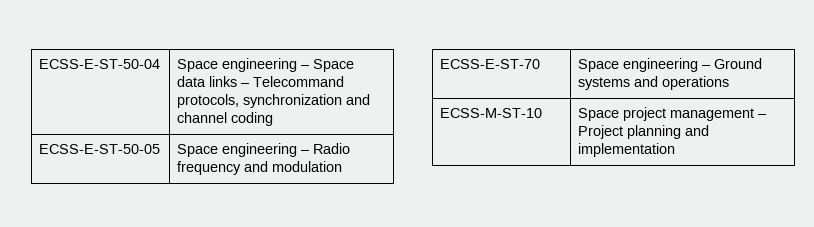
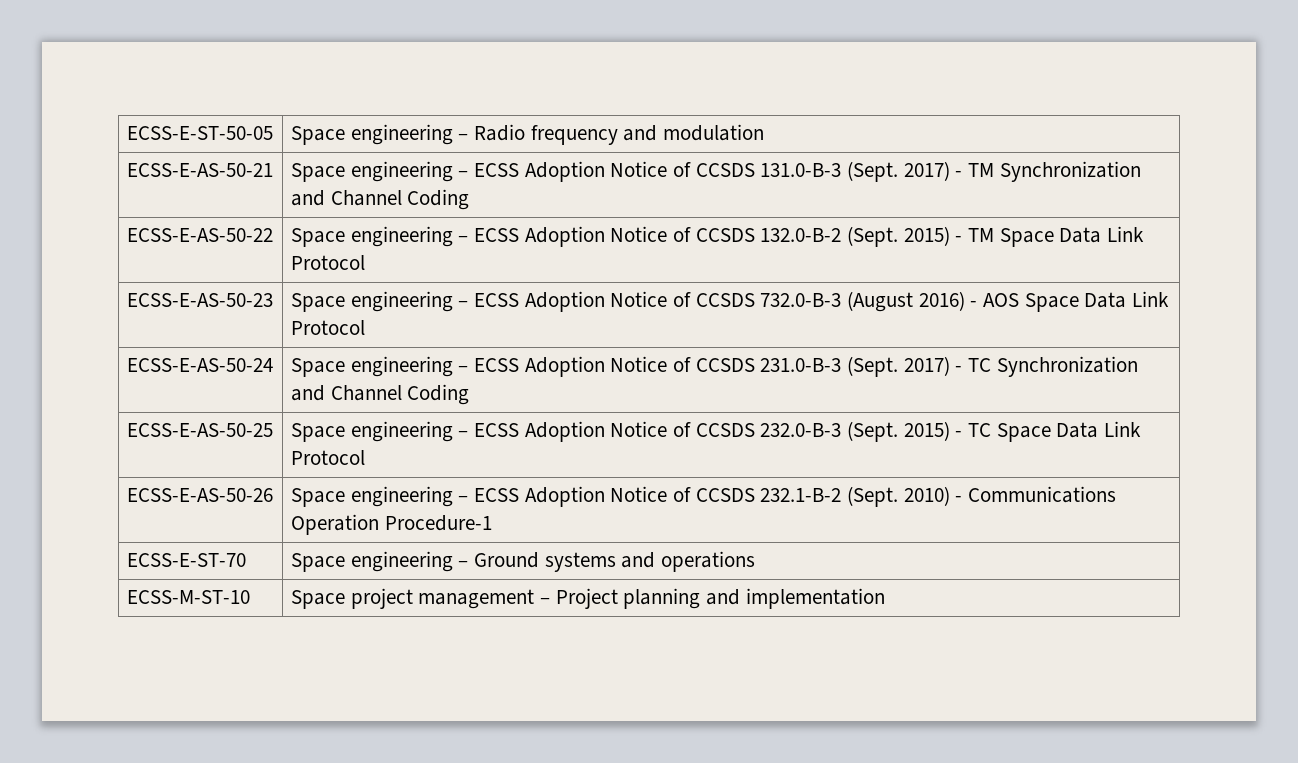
[39,59,161,69] [177,58,355,72] [177,76,345,87] [177,94,371,108] [177,112,274,126] ECSS-E-ST-50-04 | Space engineering – Space data links – Telecommand protocols, synchronization and channel coding // -> (126, 133) none
(343, 166) none -> [126,163,273,177] [290,161,1141,182] [290,189,470,210] [126,228,273,242] [290,226,1144,247] [290,255,365,270] [126,293,273,307] [290,291,1169,312] [290,320,365,335] [126,358,273,372] [290,356,1138,377] [290,384,470,405] [126,423,273,437] [290,421,1141,442] [290,450,365,465] [126,488,273,502] [290,486,1116,507] [290,514,492,535] // ECSS-E-AS-50-21 | Space engineering – ECSS Adoption Notice of CCSDS 131.0-B-3 (Sept. 2017) - TM Synchronization and Channel Coding // ECSS-E-AS-50-22 | Space engineering – ECSS Adoption Notice of CCSDS 132.0-B-2 (Sept. 2015) - TM Space Data Link Protocol // ECSS-E-AS-50-23 | Space engineering – ECSS Adoption Notice of CCSDS 732.0-B-3 (August 2016) - AOS Space Data Link Protocol // ECSS-E-AS-50-24 | Space engineering – ECSS Adoption Notice of CCSDS 231.0-B-3 (Sept. 2017) - TC Synchronization and Channel Coding // ECSS-E-AS-50-25 | Space engineering – ECSS Adoption Notice of CCSDS 232.0-B-3 (Sept. 2015) - TC Space Data Link Protocol // ECSS-E-AS-50-26 | Space engineering – ECSS Adoption Notice of CCSDS 232.1-B-2 (Sept. 2010) - Communications Operation Procedure-1

